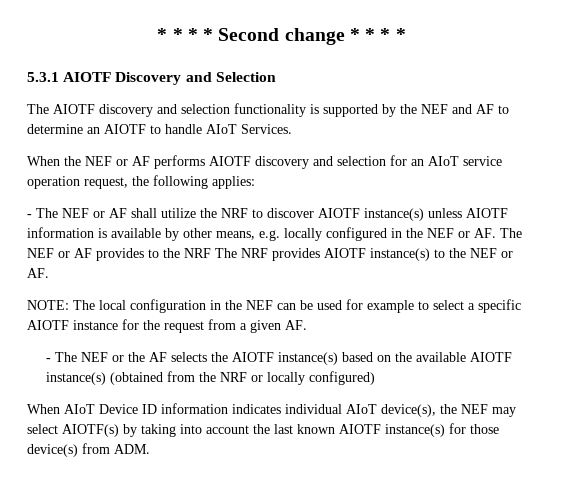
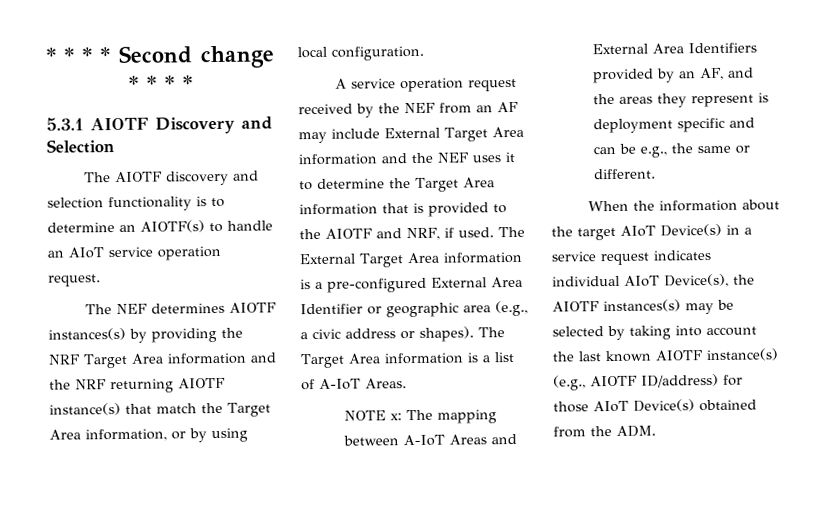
[323,104,494,117] supported by the NEF and AF -> (207, 201) none
[104,124,146,134] AIOTF -> [140,220,205,233] AIOTF(s)
[206,124,292,134] [27,155,502,169] [27,175,255,189] [27,208,508,221] [27,227,522,241] [27,248,513,261] [27,268,49,278] [27,299,521,313] [27,319,307,333] [46,352,513,365] [46,371,376,385] [27,403,516,417] [27,424,119,437] AIoT Services. // When the NEF or AF performs AIOTF discovery and selection for an AIoT service operation request, the following applies: // - The NEF or AF shall utilize the NRF to discover AIOTF instance(s) unless AIOTF information is available by other means, e.g. locally configured in the NEF or AF. The NEF or AF provides to the NRF The NRF provides AIOTF instance(s) to the NEF or AF. // NOTE: The local configuration in the NEF can be used for example to select a specific AIOTF instance for the request from a given AF. // - The NEF or the AF selects the AIOTF instance(s) based on the available AIOTF instance(s) (obtained from the NRF or locally configured) // When AIoT Device ID information indicates individual AIoT device(s), the NEF may select AIOTF(s) -> [47,245,221,261] [48,274,101,287] [84,302,276,315] [48,327,243,343] [48,352,276,369] [49,377,225,394] [49,402,271,417] [49,427,248,443] [297,45,424,61] [334,77,517,93] [298,101,518,118] [298,126,524,144] [298,151,515,166] [299,177,495,192] [299,202,507,217] [299,226,525,241] [299,251,522,268] [300,276,523,293] [300,300,528,318] [300,326,505,342] [300,351,514,369] [301,378,407,391] [343,409,497,424] [342,433,517,447] [591,42,757,55] [592,67,754,84] [592,92,769,108] [592,117,755,134] [592,143,750,158] [593,168,656,180] [587,199,780,212] [551,223,752,241] [551,249,711,266] [552,273,755,288] [552,299,734,315] [552,326,604,337] an AIoT service operation request. // The NEF determines AIOTF instances(s) by providing the NRF Target Area information and the NRF returning AIOTF instance(s) that match the Target Area information, or by using local configuration. // A service operation request received by the NEF from an AF may include External Target Area information and the NEF uses it to determine the Target Area information that is provided to the AIOTF and NRF, if used. The External Target Area information is a pre-configured External Area Identifier or geographic area (e.g., a civic address or shapes). The Target Area information is a list of A-IoT Areas. // NOTE x: The mapping between A-IoT Areas and External Area Identifiers provided by an AF, and the areas they represent is deployment specific and can be e.g., the same or different. // When the information about the target AIoT Device(s) in a service request indicates individual AIoT Device(s), the AIOTF instances(s) may be selected
[449,423,499,434] [27,443,110,457] for those device(s) from -> [553,373,743,391] [553,399,757,413] [553,426,612,438] (e.g., AIOTF ID/address) for those AIoT Device(s) obtained from the

